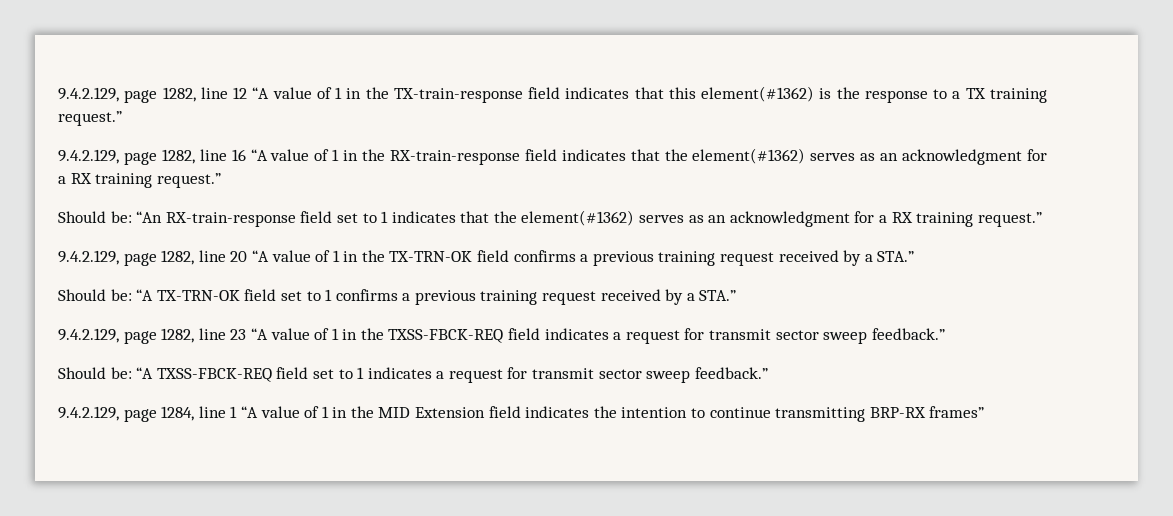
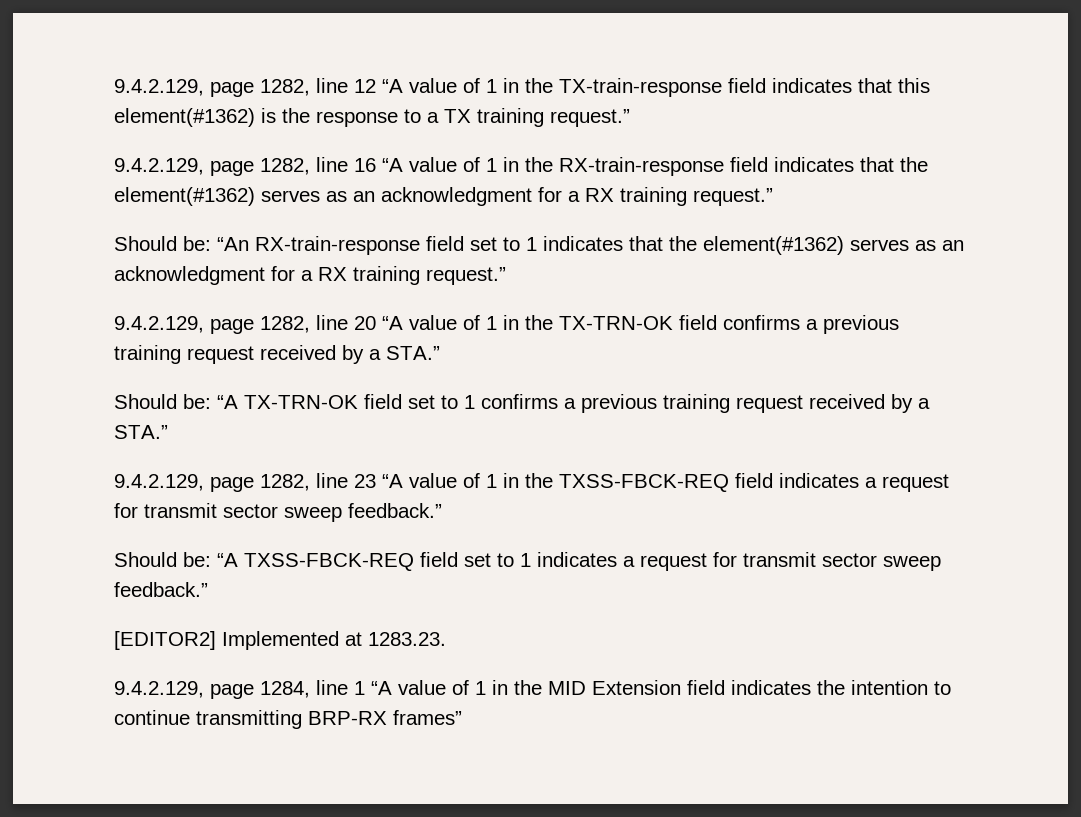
(768, 373) none -> [114,631,446,650] // [EDITOR2] Implemented at 1283.23.

